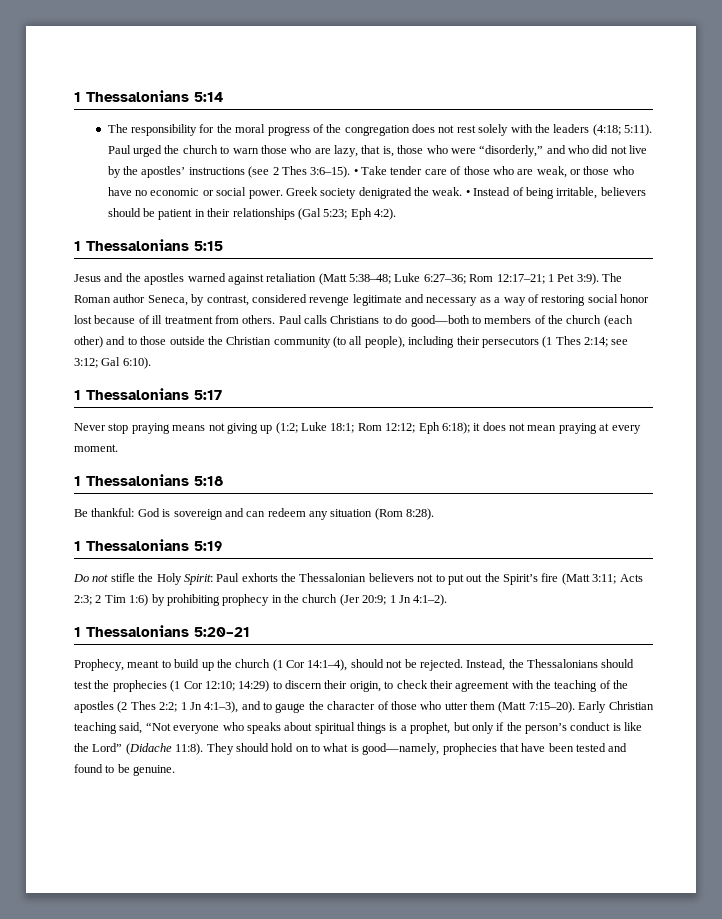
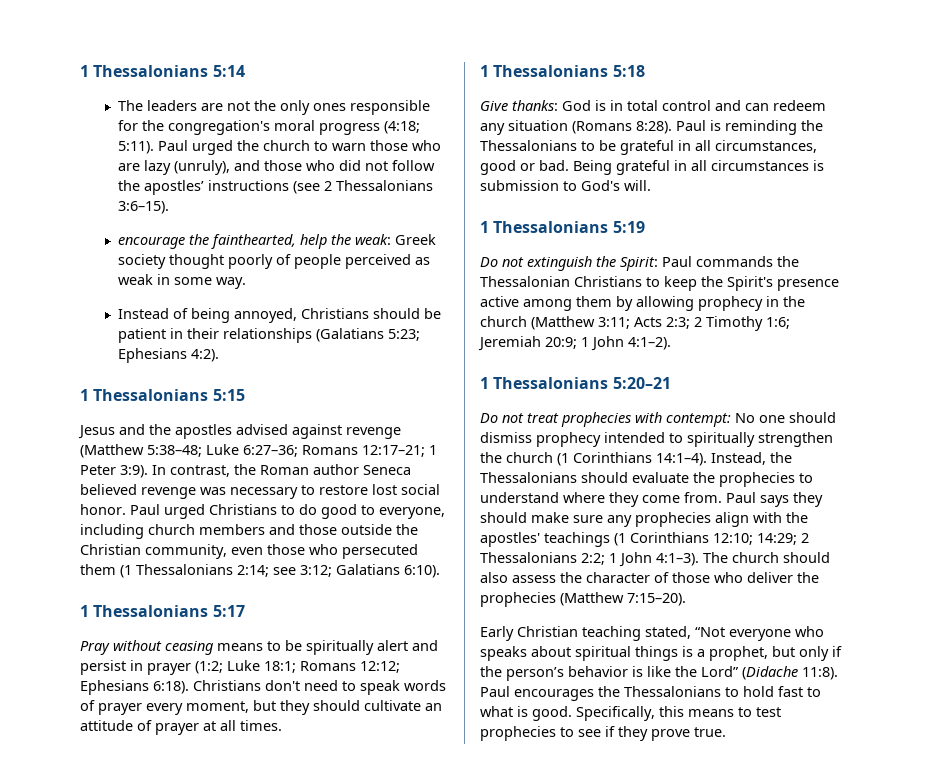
[131,124,198,136] responsibility -> [146,100,430,115] leaders are not the only ones responsible
(232, 128) none -> [167,120,270,135] congregation's
[312,124,590,136] of the congregation does not rest solely with the leaders -> (380, 129) none
[334,145,648,157] [107,166,121,178] lazy, that is, those who were “disorderly,” and who did not live by -> [143,160,435,175] lazy (unruly), and those who did not follow
[281,166,307,175] Thes -> [335,180,433,191] Thessalonians
[353,166,634,178] [107,187,470,199] • Take tender care of those who are weak, or those who have no economic or social power. Greek society denigrated the weak. • -> [117,234,436,249] [117,254,430,269] [117,274,246,289] // encourage the fainthearted, help the weak: Greek society thought poorly of people perceived as weak in some way. //
[556,187,646,199] irritable, believers -> [233,308,369,323] annoyed, Christians
[297,208,372,220] (Gal 5:23; Eph -> [315,328,420,342] [117,348,187,363] (Galatians 5:23; Ephesians
[187,273,347,285] warned against retaliation (Matt -> [236,424,401,439] [80,444,144,458] advised against revenge (Matthew
[469,274,494,282] Rom -> [302,445,358,455] Romans
[557,273,622,285] [74,294,649,306] [74,315,633,327] [74,336,581,348] Pet 3:9). The Roman author Seneca, by contrast, considered revenge legitimate and necessary as a way of restoring social honor lost because of ill treatment from others. Paul calls Christians to do good—both to members of the church (each other) and to those outside the Christian community (to all people), including their persecutors (1 Thes -> [80,464,411,478] [80,484,440,499] [80,504,445,519] [80,524,418,539] [80,544,418,559] [80,564,233,578] Peter 3:9). In contrast, the Roman author Seneca believed revenge was necessary to restore lost social honor. Paul urged Christians to do good to everyone, including church members and those outside the Christian community, even those who persecuted them (1 Thessalonians
[101,357,121,366] Gal -> [336,564,400,575] Galatians
[74,422,641,434] [74,444,118,452] [74,474,223,486] [74,508,223,520] Never stop praying means not giving up (1:2; Luke 18:1; Rom 12:12; Eph 6:18); it does not mean praying at every moment. // 1 Thessalonians 5:18 // Be thankful: God is sovereign -> [80,640,438,655] [80,660,400,675] [80,680,446,695] [80,700,442,715] [80,720,282,735] [480,65,645,77] [480,100,711,111] Pray without ceasing means to be spiritually alert and persist in prayer (1:2; Luke 18:1; Romans 12:12; Ephesians 6:18). Christians don't need to speak words of prayer every moment, but they should cultivate an attitude of prayer at all times. // 1 Thessalonians 5:18 // Give thanks: God is in total control
[374,508,403,520] (Rom -> [572,121,632,134] (Romans
(435, 514) none -> [676,120,823,135] [480,140,817,155] [480,160,824,175] [480,180,651,191] Paul is reminding the Thessalonians to be grateful in all circumstances, good or bad. Being grateful in all circumstances is submission to God's will.
[110,573,182,585] stifle the Holy -> [527,256,616,271] extinguish the
[241,573,278,582] exhorts -> [696,256,773,267] commands
[368,573,643,585] [74,594,360,606] believers not to put out the Spirit’s fire (Matt 3:11; Acts 2:3; 2 Tim 1:6) by prohibiting prophecy in the church (Jer -> [574,276,839,291] [480,296,805,311] [480,316,790,331] [478,336,541,351] Christians to keep the Spirit's presence active among them by allowing prophecy in the church (Matthew 3:11; Acts 2:3; 2 Timothy 1:6; Jeremiah
[398,595,411,603] Jn -> [591,336,624,351] John
[74,659,463,671] Prophecy, meant to build up the church (1 Cor 14:1–4), should not be rejected. -> [480,412,836,427] [480,432,833,447] [480,452,707,466] Do not treat prophecies with contempt: No one should dismiss prophecy intended to spiritually strengthen the church (1 Corinthians 14:1–4).
[74,680,629,692] [74,701,306,713] test the prophecies (1 Cor 12:10; 14:29) to discern their origin, to check their agreement with the teaching of the apostles (2 Thes 2:2; 1 Jn 4:1–3), and to gauge -> [632,472,813,487] [480,492,823,507] [480,512,808,527] [480,532,809,547] [480,552,830,567] [480,572,556,583] evaluate the prophecies to understand where they come from. Paul says they should make sure any prophecies align with the apostles' teachings (1 Corinthians 12:10; 14:29; 2 Thessalonians 2:2; 1 John 4:1–3). The church should also assess
[444,701,527,713] utter them (Matt -> [747,572,819,583] [480,592,624,607] deliver the prophecies (Matthew
(575, 707) none -> (686, 599) //
[119,722,143,734] said, -> [645,626,691,639] stated,
[570,722,611,731] conduct -> [568,666,628,677] behavior
[206,743,628,755] [74,764,176,776] They should hold on to what is good—namely, prophecies that have been tested and found to be genuine. -> [480,686,821,701] [480,706,781,721] [480,726,726,741] Paul encourages the Thessalonians to hold fast to what is good. Specifically, this means to test prophecies to see if they prove true.

